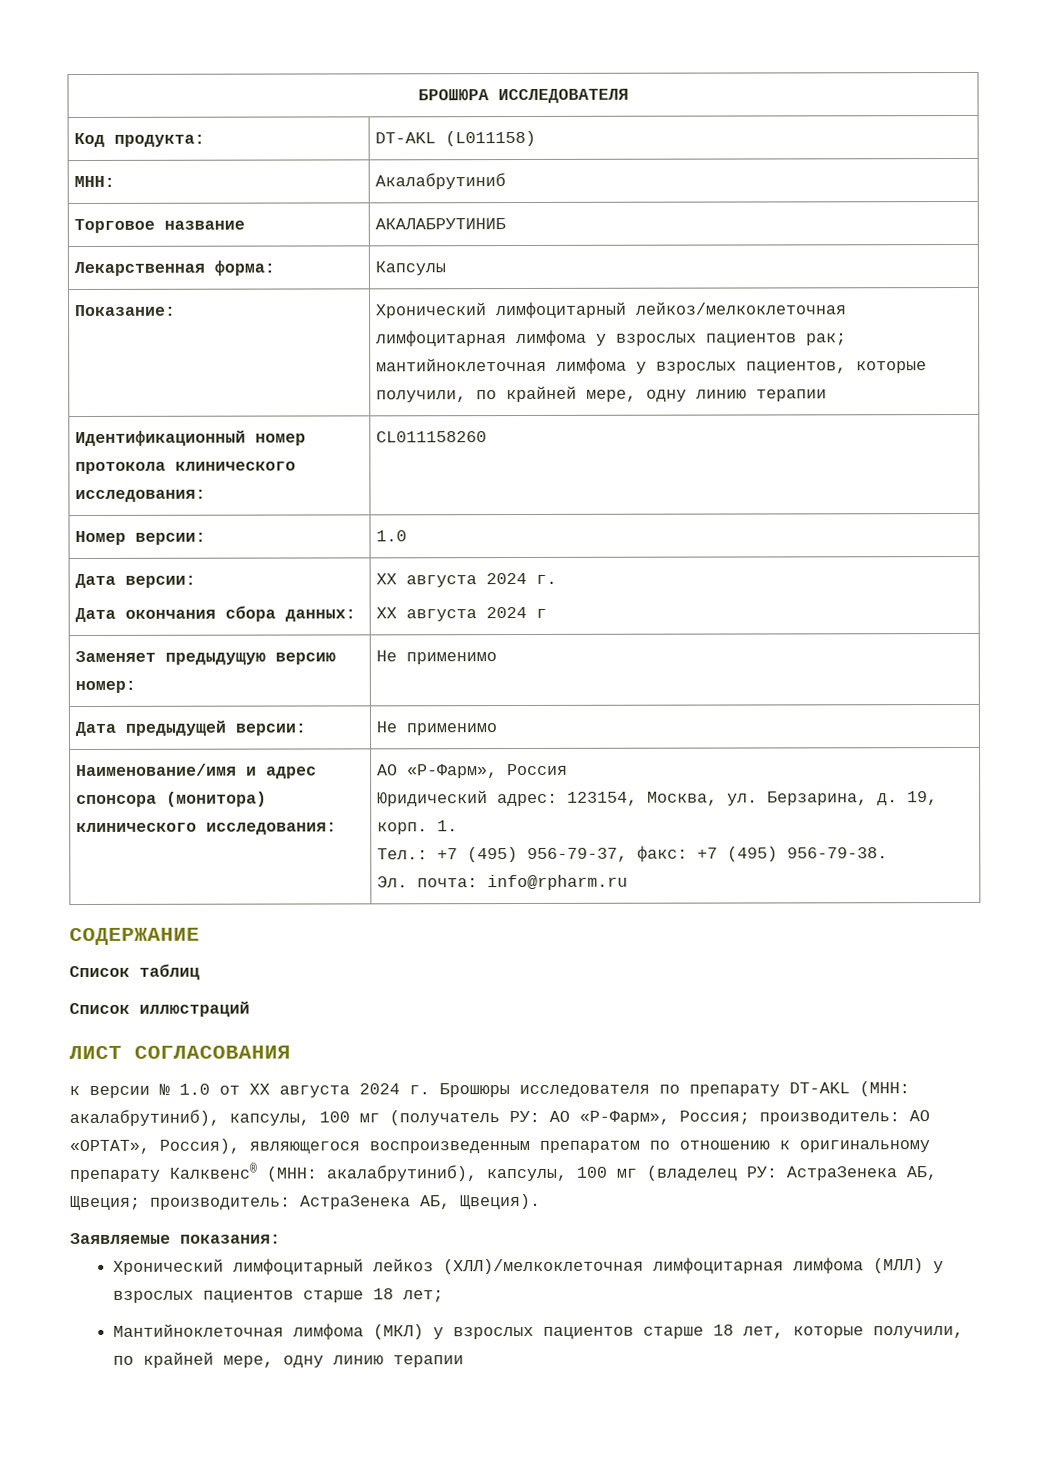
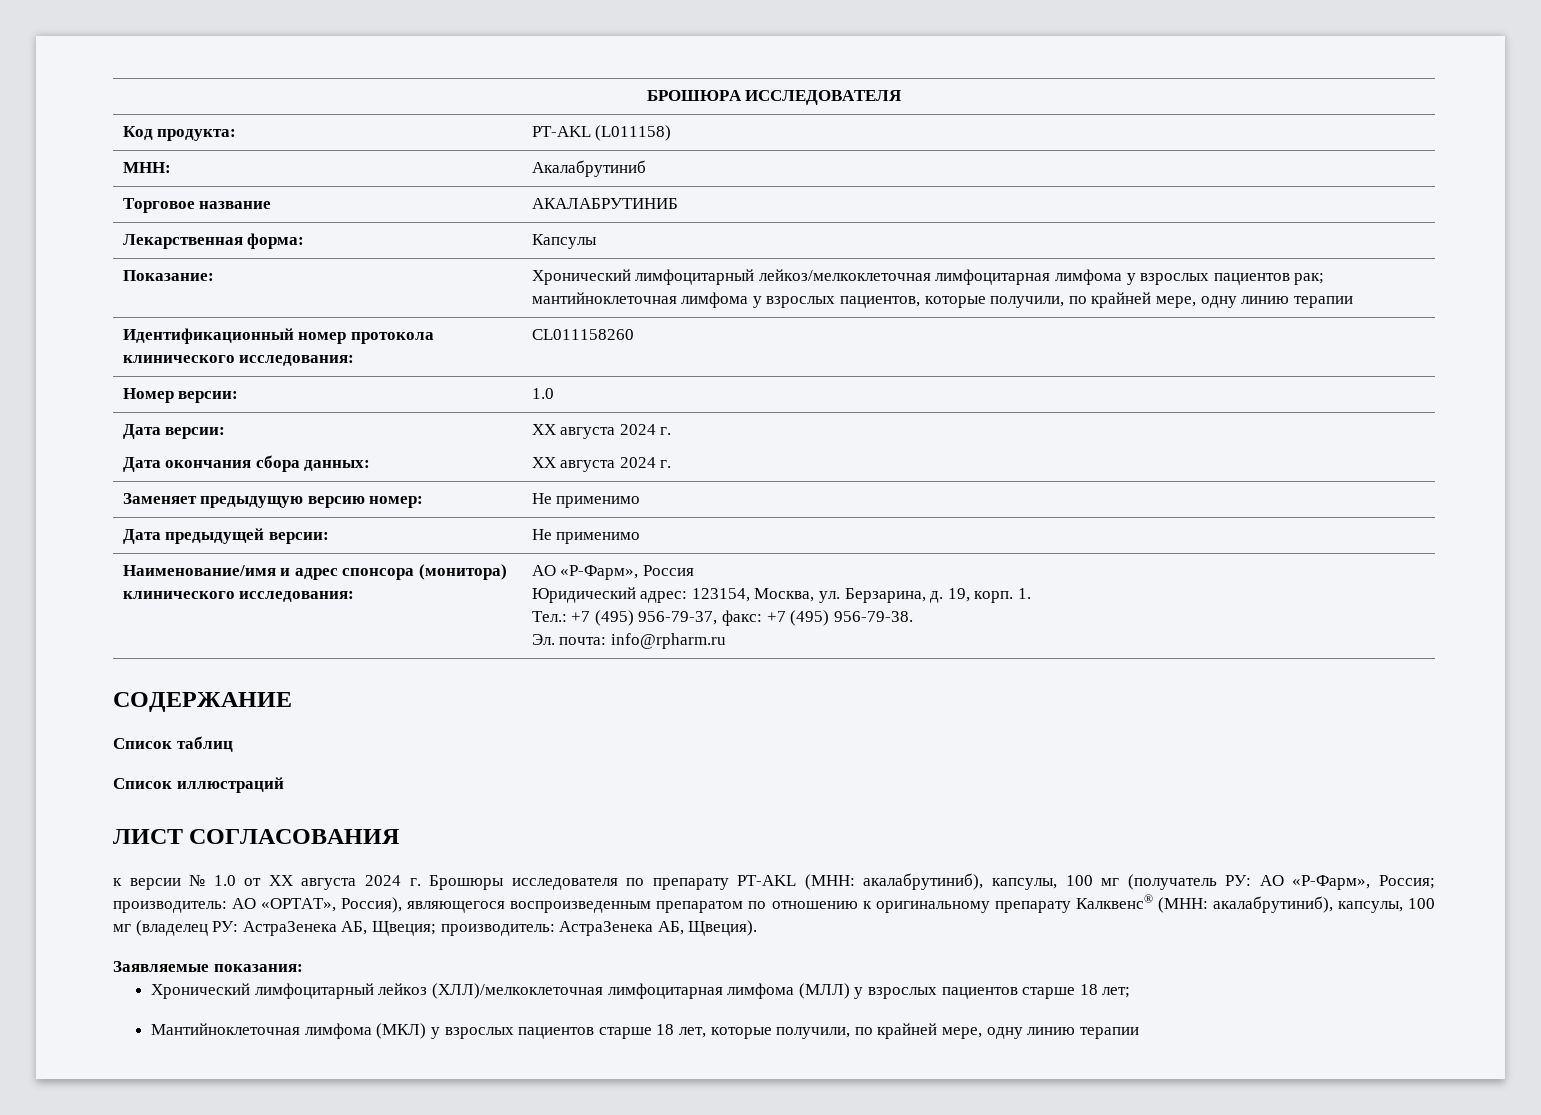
[374,132,436,144] DT-AKL -> [531,126,591,137] PT-AKL
[535,608,547,618] г -> [660,460,672,468] г.
[789,1082,850,1094] DT-AKL -> [737,875,797,886] PT-AKL

